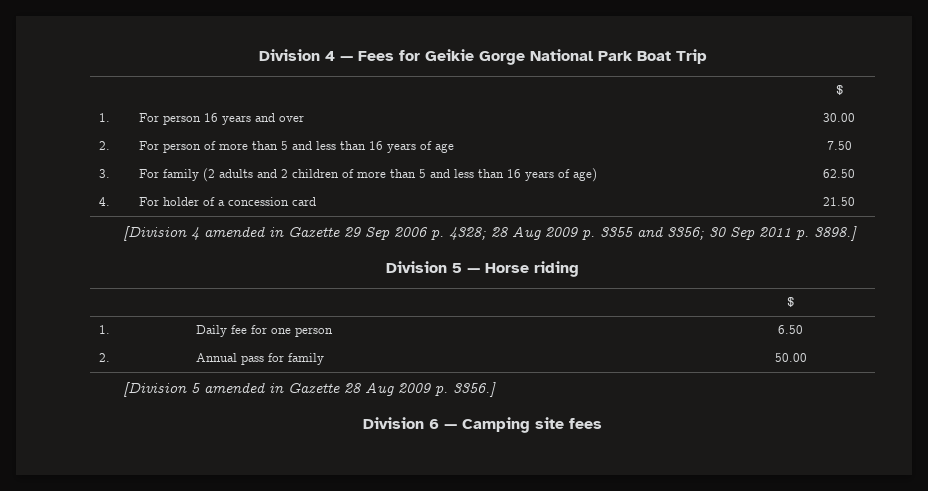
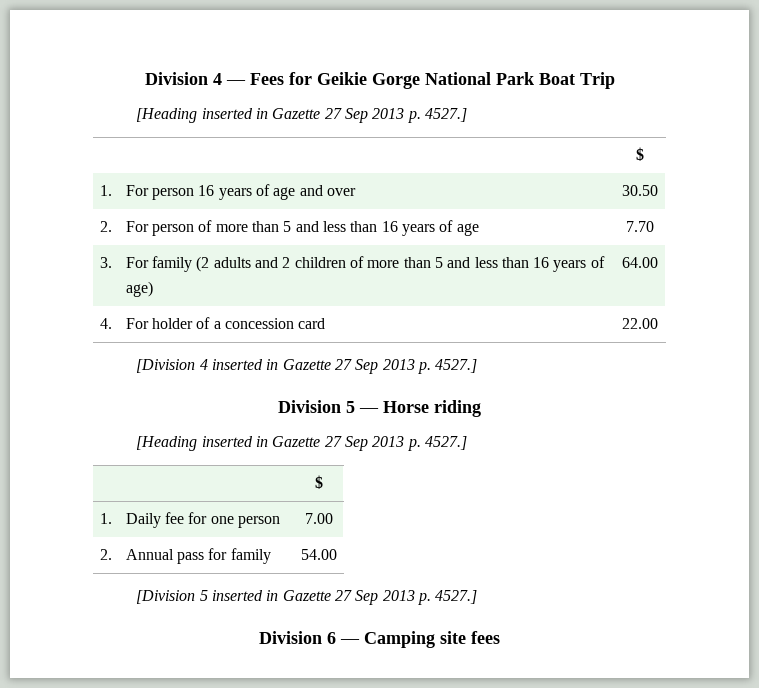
(707, 56) none -> [136,108,468,123] // [Heading inserted in Gazette 27 Sep 2013 p. 4527.]
(251, 120) none -> [255,184,296,200] of age
[823,113,855,122] 30.00 -> [622,185,658,196] 30.50
[826,141,852,150] 7.50 -> [626,221,654,232] 7.70
[823,169,855,178] 62.50 -> [622,257,658,268] 64.00
[823,197,855,206] 21.50 -> [622,318,658,329] 22.00
[203,226,857,241] amended in Gazette 29 Sep 2006 p. 4328; 28 Aug 2009 p. 3355 and 3356; 30 Sep 2011 p. 3898.] -> [212,359,478,374] inserted in Gazette 27 Sep 2013 p. 4527.]
(579, 269) none -> [136,436,468,451] // [Heading inserted in Gazette 27 Sep 2013 p. 4527.]
[778,325,803,334] 6.50 -> [304,513,333,524] 7.00
[774,353,807,362] 50.00 -> [300,549,337,560] 54.00
[203,382,496,397] amended in Gazette 28 Aug 2009 p. 3356.] -> [212,590,478,605] inserted in Gazette 27 Sep 2013 p. 4527.]

